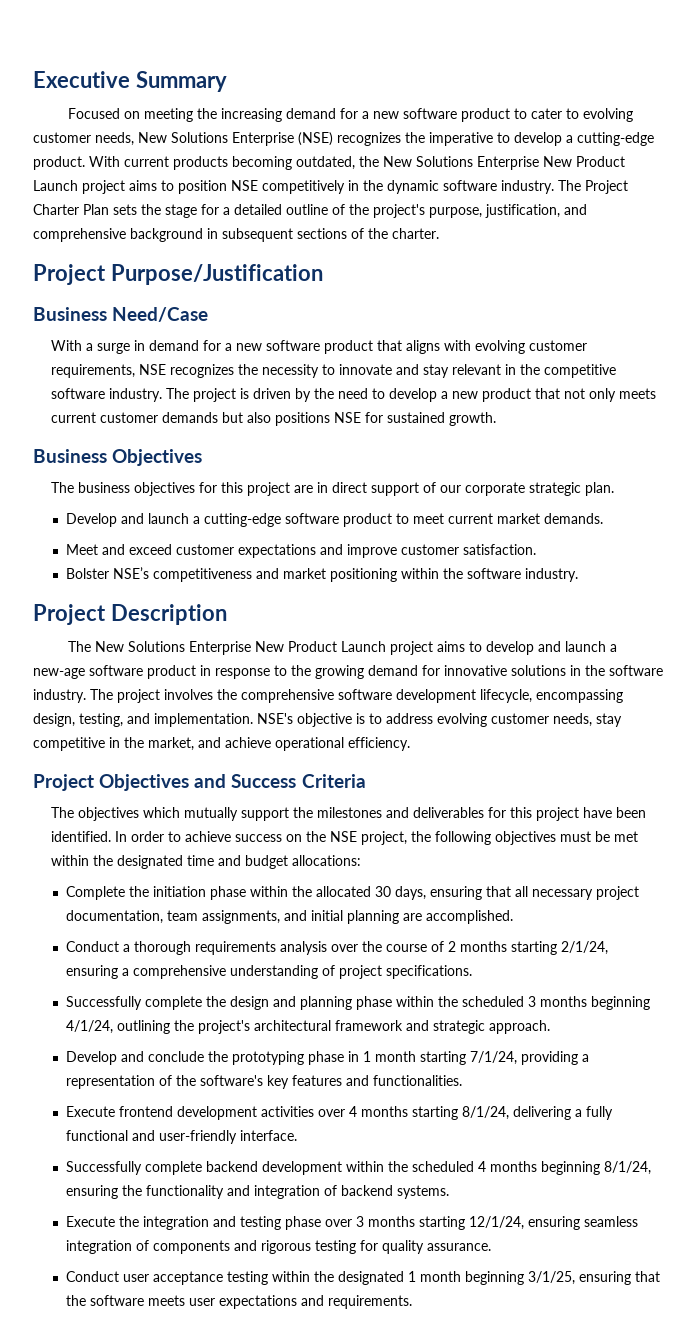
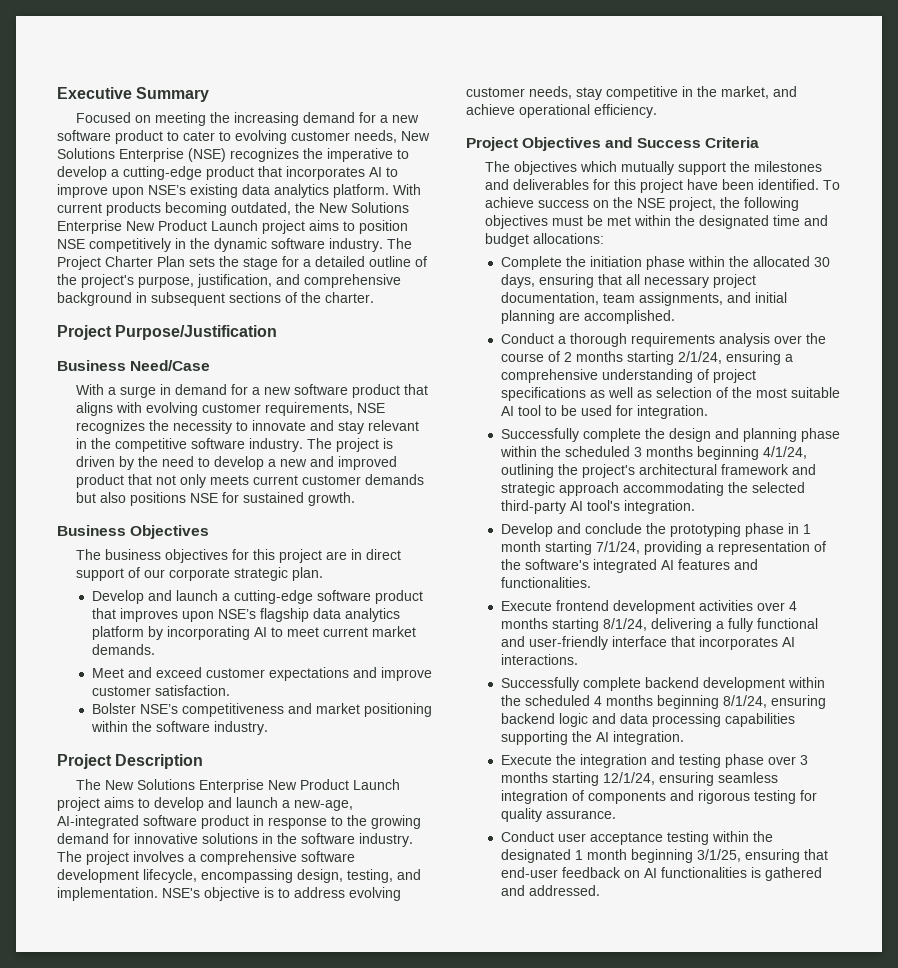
[33,156,85,170] product. -> [206,166,398,180] [57,184,389,198] product that incorporates AI to improve upon NSE’s existing data analytics platform.
(478, 395) none -> [310,456,398,470] and improved
(392, 520) none -> [91,608,400,622] [91,626,267,640] that improves upon NSE’s flagship data analytics platform by incorporating AI
[33,668,85,679] new-age -> [294,800,353,811] [57,815,139,829] new-age, AI-integrated
[217,689,237,700] the -> [188,854,196,862] a
[114,831,181,842] In order to -> [823,180,841,190] To
[385,965,472,979] specifications. -> [500,387,840,401] [500,405,708,419] specifications as well as selection of the most suitable AI tool to be used for integration.
[488,1020,550,1034] approach. -> [558,482,805,496] [500,500,695,514] approach accommodating the selected third-party AI tool's integration.
[266,1075,289,1089] key -> [592,559,674,573] integrated AI
[239,1130,297,1141] interface. -> [611,636,795,650] [500,654,578,665] interface that incorporates AI interactions.
[121,1185,449,1199] the functionality and integration of backend systems. -> [500,713,795,727] [500,731,684,745] backend logic and data processing capabilities supporting the AI integration.
[65,1295,412,1309] the software meets user expectations and requirements. -> [500,867,822,881] [500,885,600,896] end-user feedback on AI functionalities is gathered and addressed.

